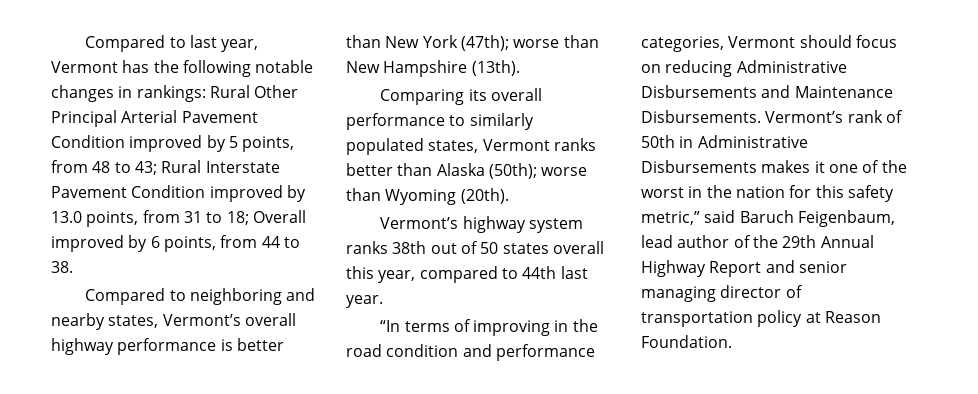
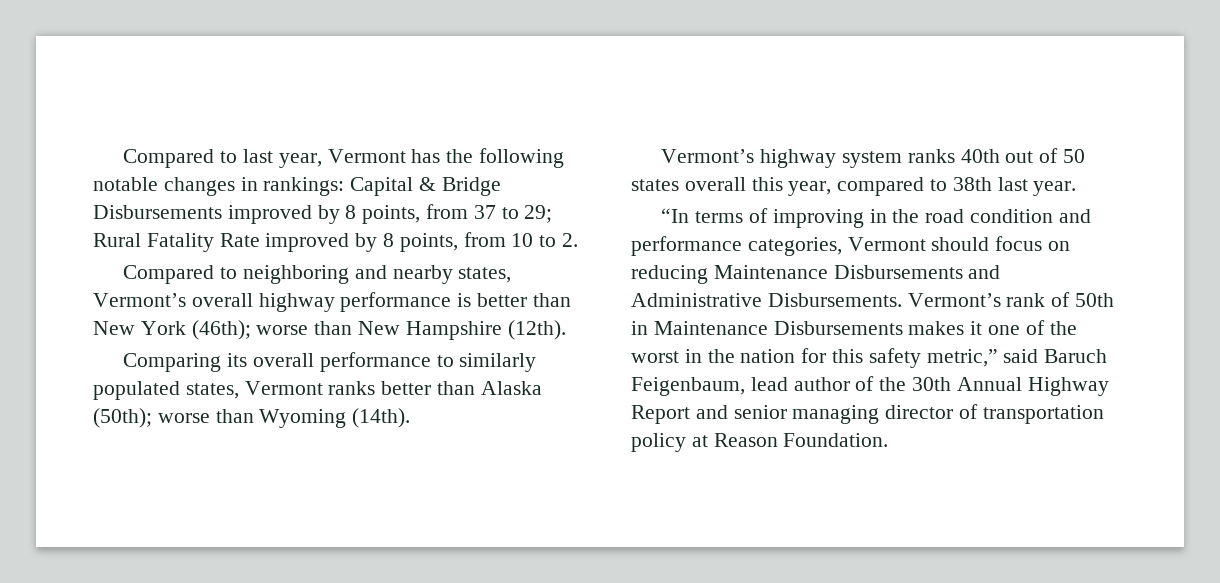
[209,85,299,98] [51,110,258,127] [51,135,295,152] [51,160,280,175] [51,185,306,202] [51,210,306,227] [51,235,300,252] [51,261,73,273] Rural Other Principal Arterial Pavement Condition improved by 5 points, from 48 to 43; Rural Interstate Pavement Condition improved by 13.0 points, from 31 to 18; Overall improved by 6 points, from 44 to 38. -> [350,177,501,196] [93,204,553,224] [93,232,579,252] Capital & Bridge Disbursements improved by 8 points, from 37 to 29; Rural Fatality Rate improved by 8 points, from 10 to 2.
[460,35,509,51] (47th); -> [191,320,251,340] (46th);
[471,60,520,76] (13th). -> [507,320,566,340] (12th).
[460,188,509,204] (20th). -> [352,408,411,428] (14th).
[392,241,427,254] 38th -> [960,149,1000,163] 40th
[522,266,557,279] 44th -> [952,177,992,191] 38th
[736,60,847,73] Administrative -> [713,265,828,279] Maintenance
[794,86,893,98] Maintenance -> [631,293,762,307] Administrative
[697,135,808,148] Administrative -> [653,321,768,335] Maintenance
[782,235,817,248] 29th -> [912,377,952,391] 30th

